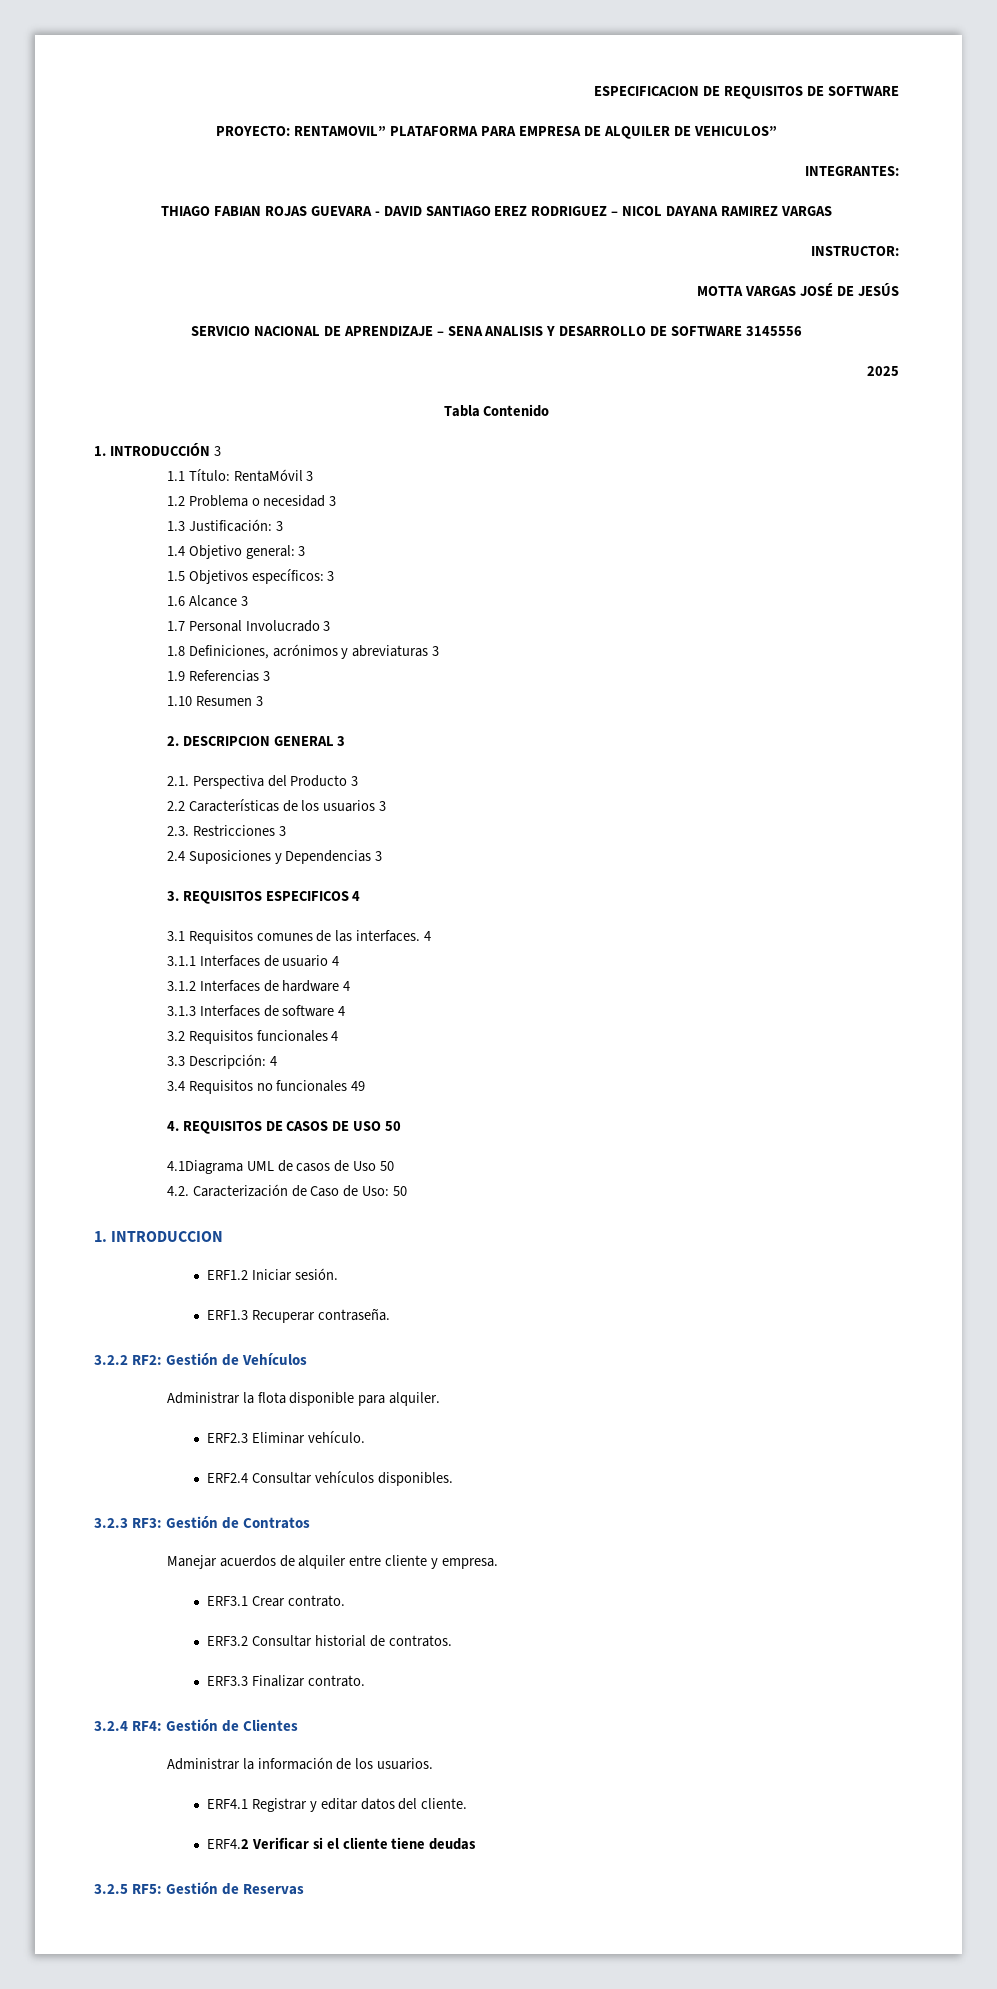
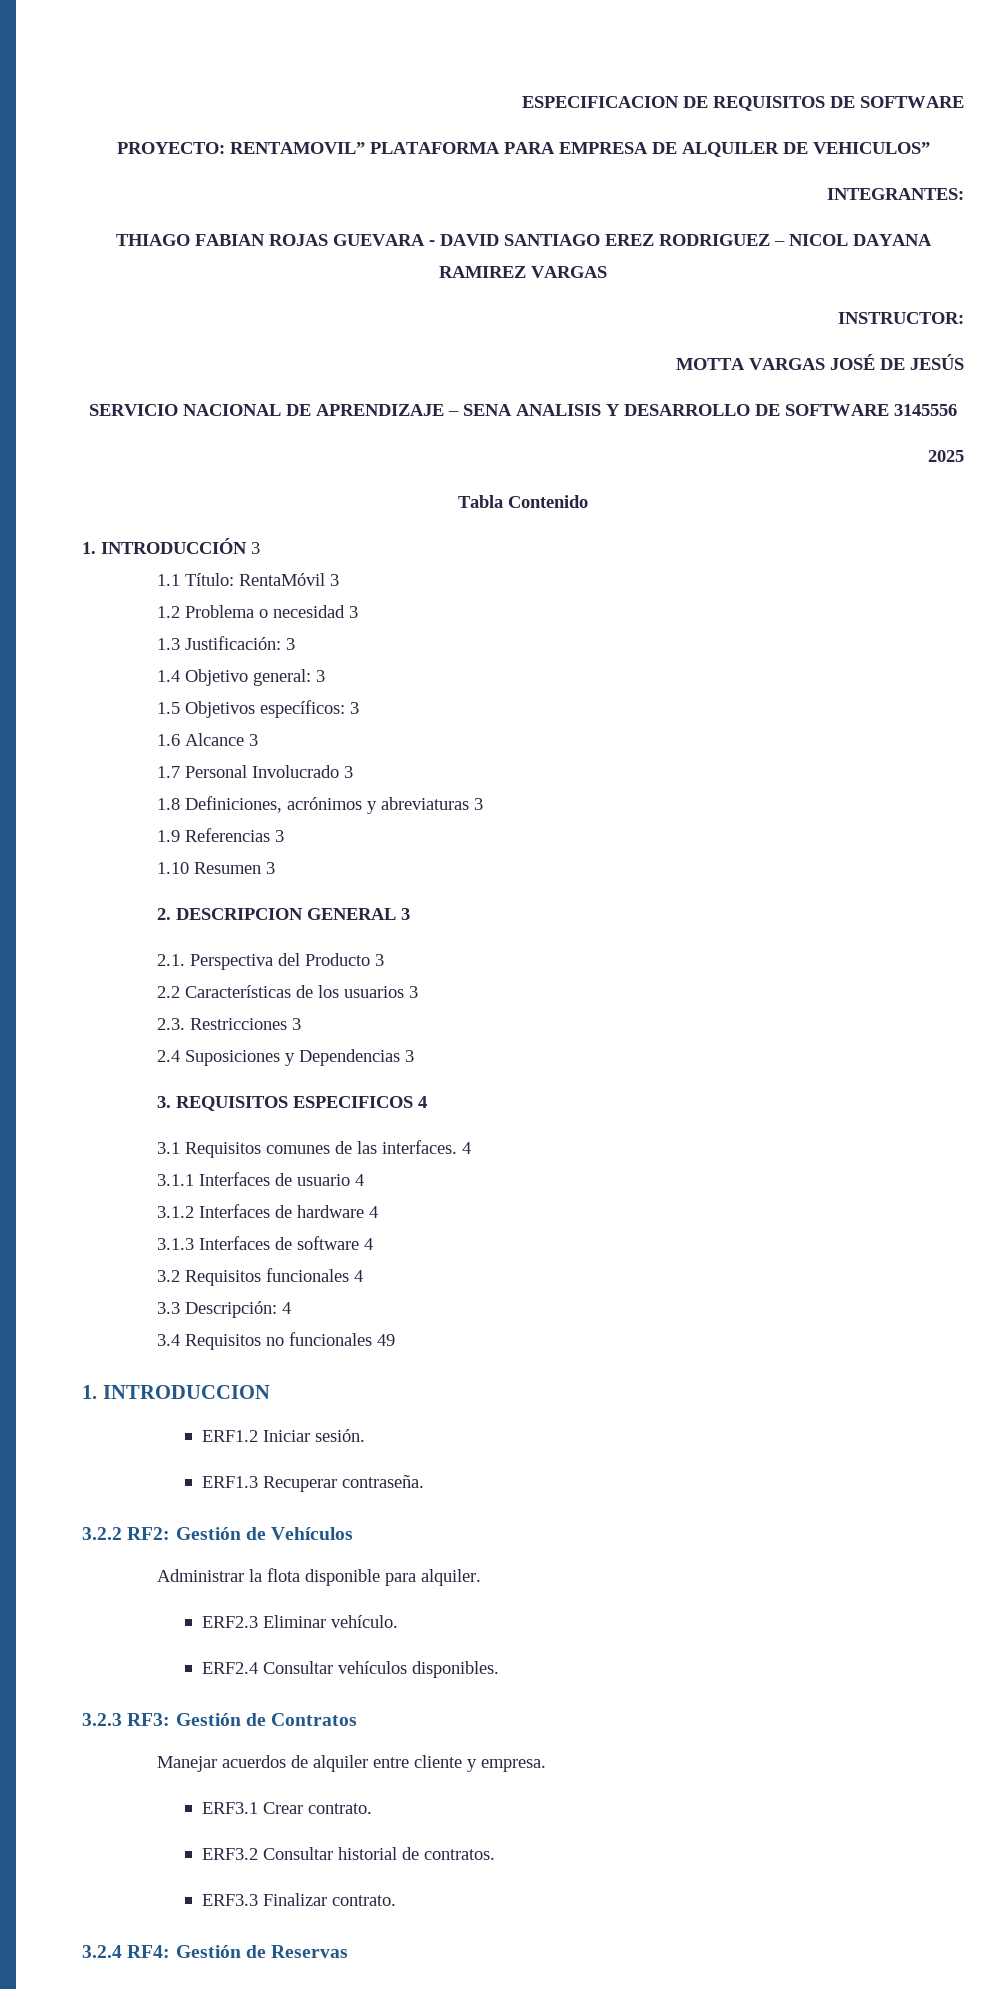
[166,1121,402,1134] [166,1160,395,1174] [166,1184,408,1197] // 4. REQUISITOS DE CASOS DE USO 50 // 4.1Diagrama UML de casos de Uso 50 // 4.2. Caracterización de Caso de Uso: 50 -> (395, 1340) none
[243,1719,299,1731] [166,1757,434,1770] [206,1798,468,1812] [206,1837,477,1850] [94,1882,240,1895] Clientes // Administrar la información de los usuarios. // ERF4.1 Registrar y editar datos del cliente. // ERF4.2 Verificar si el cliente tiene deudas // 3.2.5 RF5: Gestión de -> (266, 1951) none

